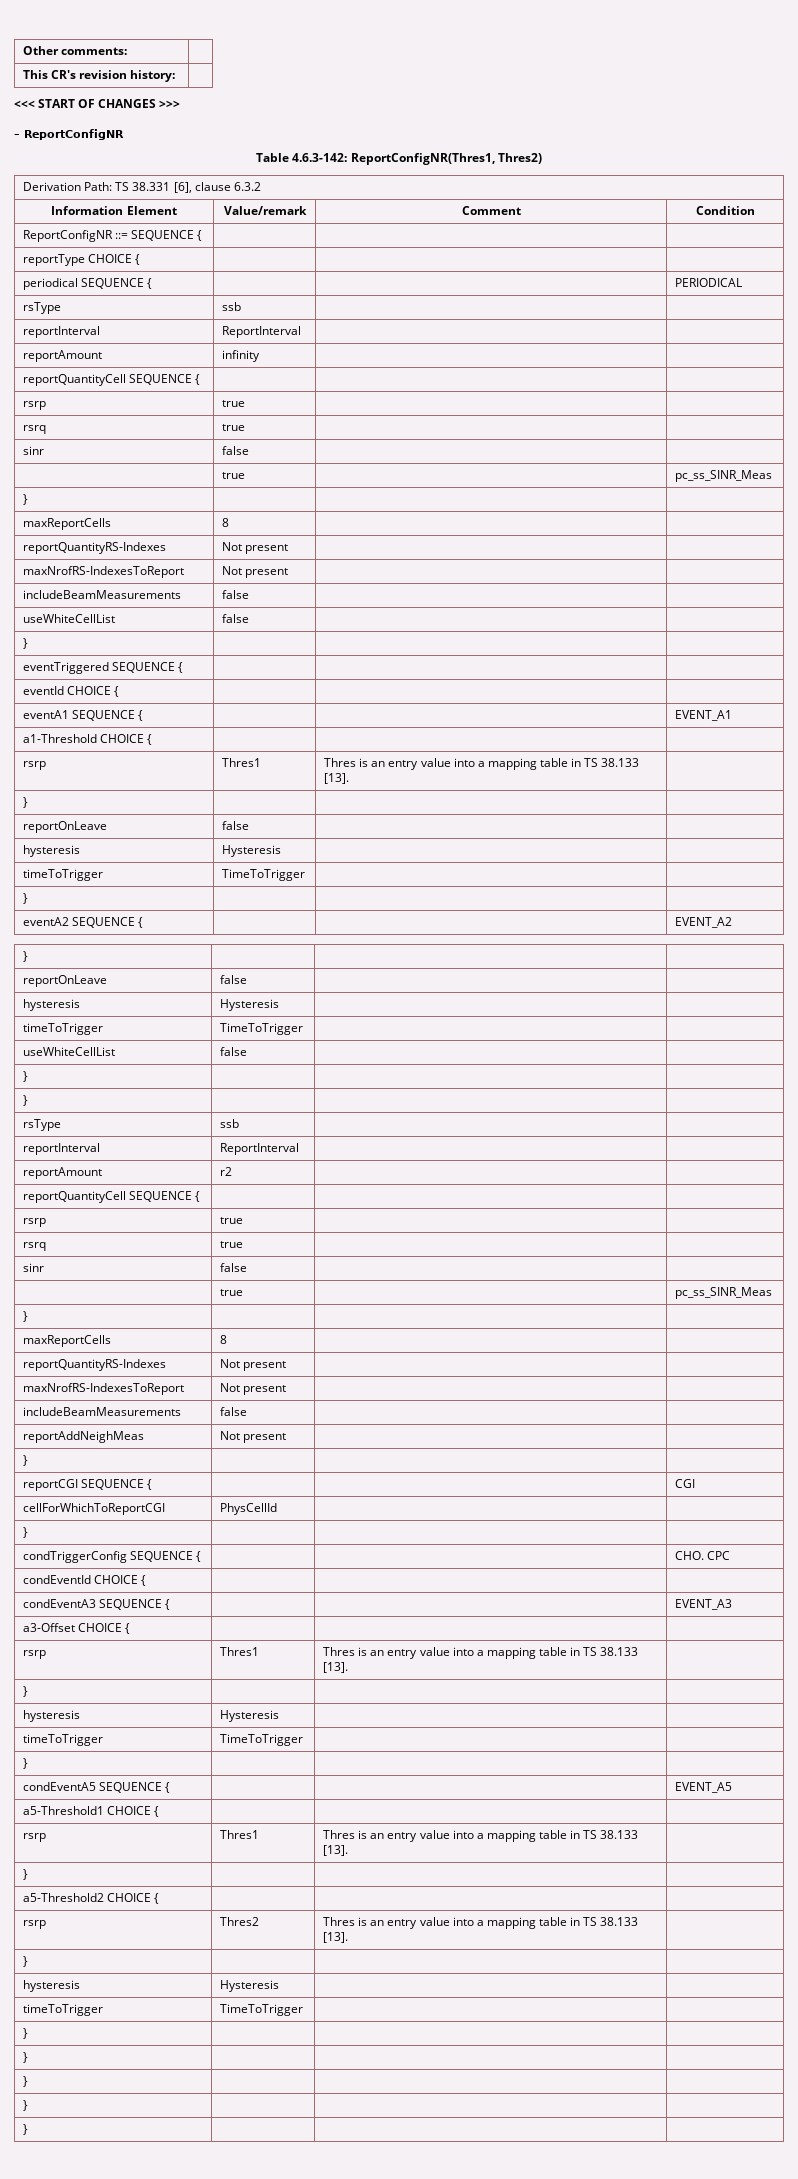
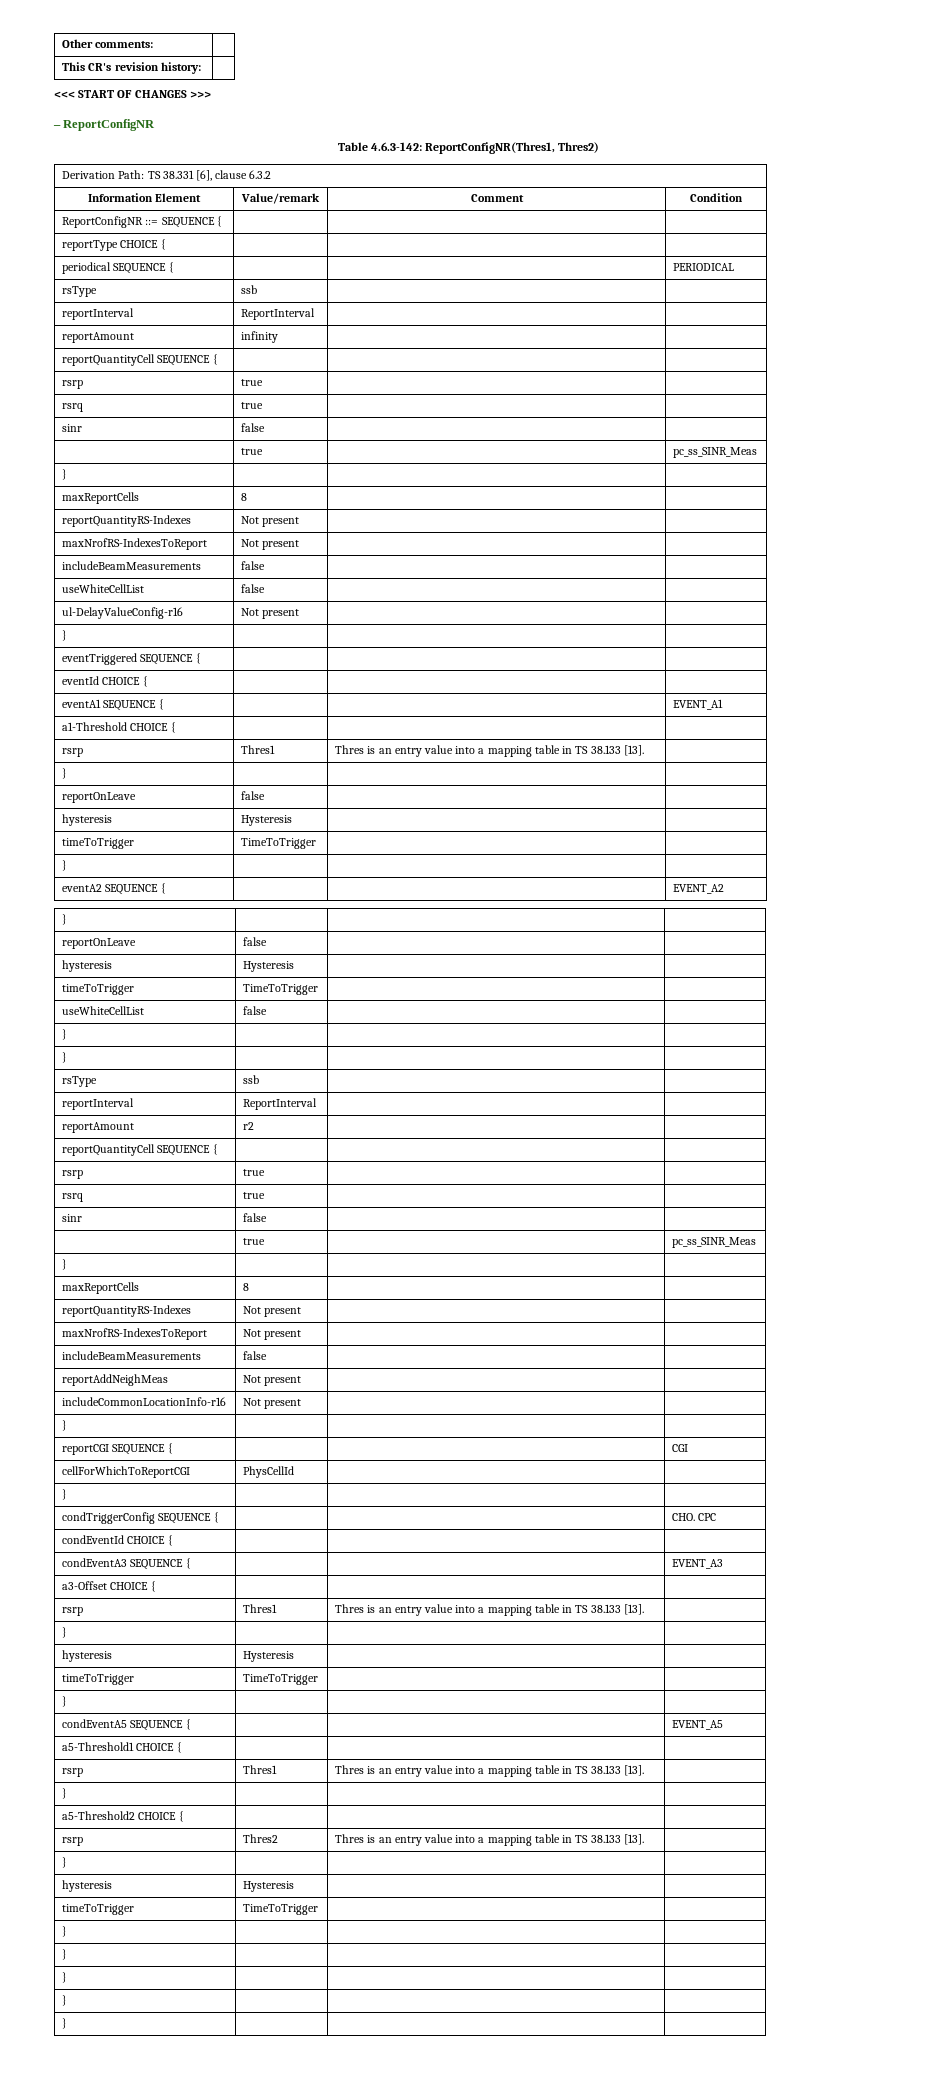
(250, 618) none -> [62,607,184,619] [241,608,300,619] // ul-DelayValueConfig-r16 | Not present | |
(287, 1438) none -> [62,1397,227,1406] [243,1398,302,1409] // includeCommonLocationInfo-r16 | Not present | |

